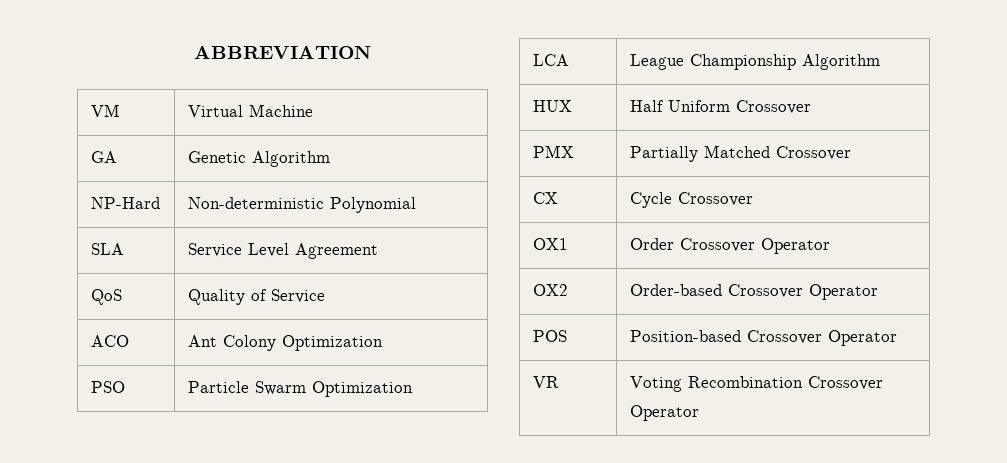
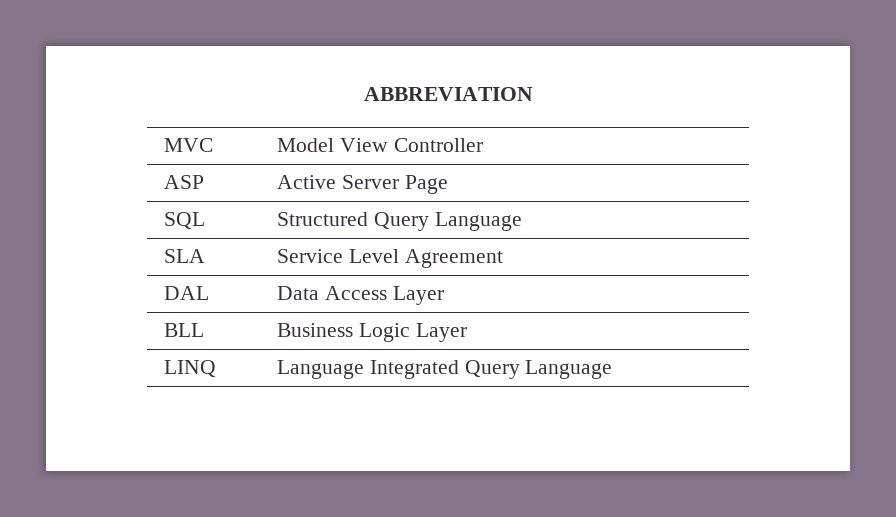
[90,104,120,117] [187,104,313,117] [90,151,117,163] [187,151,330,167] [90,197,160,209] [187,197,416,213] [90,243,124,255] [187,243,378,259] [90,289,122,305] [187,289,325,305] [90,335,129,347] [187,335,383,351] [90,381,125,393] [187,381,413,397] [532,54,569,66] [629,54,880,70] [532,100,572,112] [629,100,811,114] [532,145,574,158] [629,145,851,162] [532,192,558,204] [629,192,753,208] [532,238,568,250] [629,238,830,254] [532,284,568,296] [629,284,878,300] [532,330,567,342] [629,330,897,346] [532,376,559,388] [629,376,883,392] [629,405,699,421] VM | Virtual Machine // GA | Genetic Algorithm // NP-Hard | Non-deterministic Polynomial // SLA | Service Level Agreement // QoS | Quality of Service // ACO | Ant Colony Optimization // PSO | Particle Swarm Optimization // LCA | League Championship Algorithm // HUX | Half Uniform Crossover // PMX | Partially Matched Crossover // CX | Cycle Crossover // OX1 | Order Crossover Operator // OX2 | Order-based Crossover Operator // POS | Position-based Crossover Operator // VR | Voting Recombination Crossover Operator -> [164,138,214,152] [277,138,483,152] [164,175,205,189] [277,175,448,194] [164,212,206,229] [277,212,522,231] [164,249,206,263] [277,249,503,268] [164,286,210,300] [277,286,444,305] [164,323,205,337] [277,323,467,342] [164,360,217,377] [277,360,613,379] MVC | Model View Controller // ASP | Active Server Page // SQL | Structured Query Language // SLA | Service Level Agreement // DAL | Data Access Layer // BLL | Business Logic Layer // LINQ | Language Integrated Query Language

